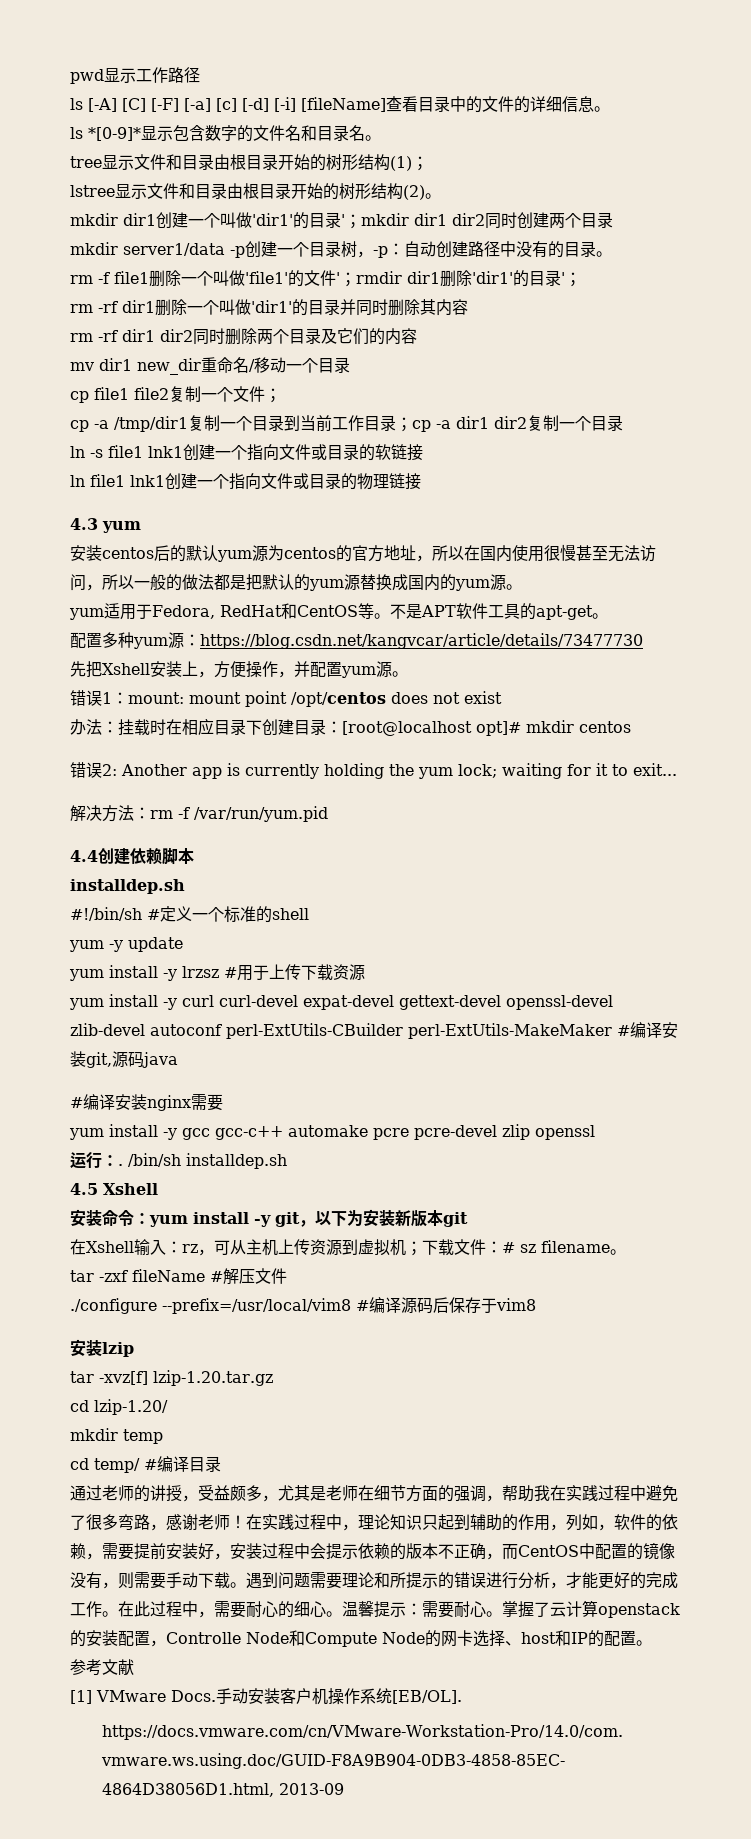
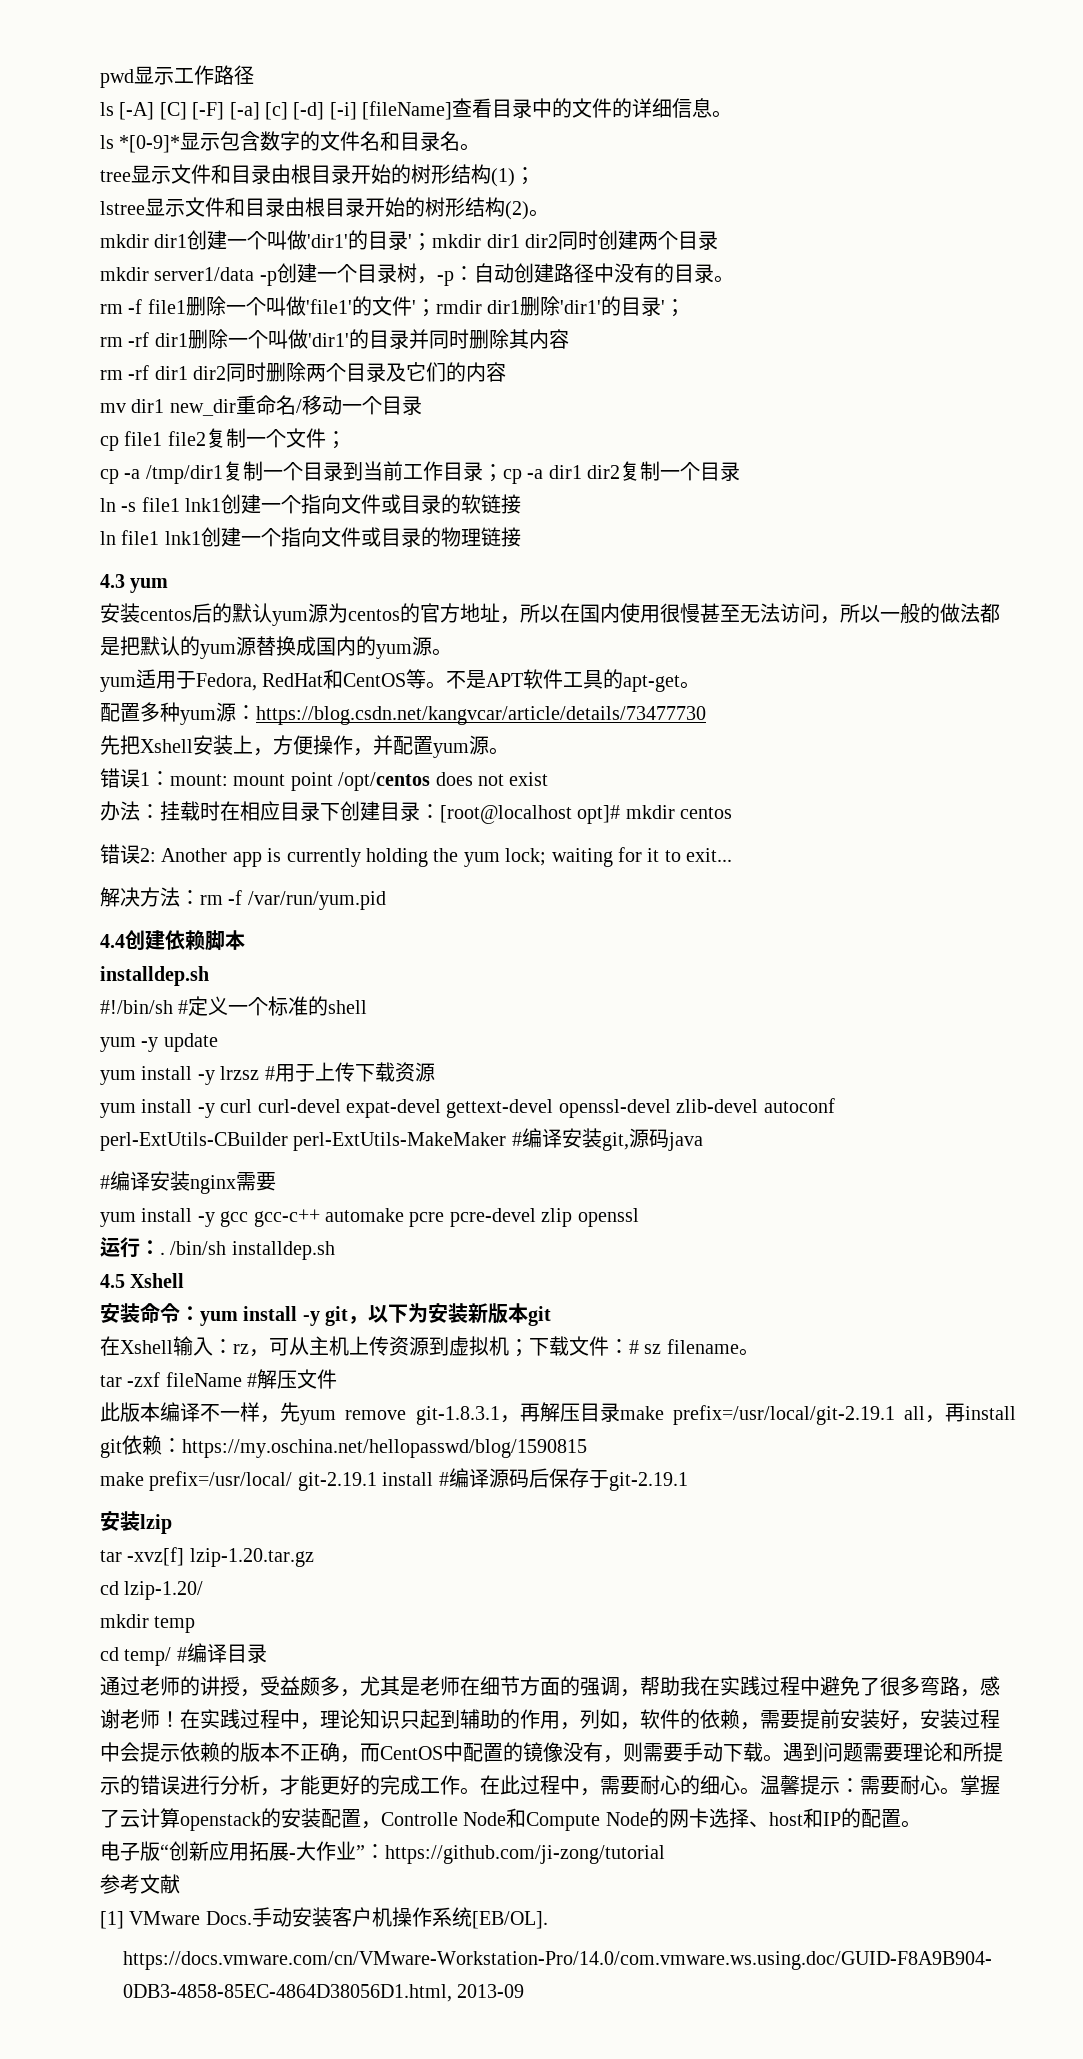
[70,1298,351,1314] ./configure --prefix=/usr/local/vim8 -> [100,1402,1016,1425] [100,1435,587,1458] [100,1471,434,1491] 此版本编译不一样，先yum remove git-1.8.3.1，再解压目录make prefix=/usr/local/git-2.19.1 all，再install git依赖：https://my.oschina.net/hellopasswd/blog/1590815 // make prefix=/usr/local/ git-2.19.1 install
[496,1298,536,1311] vim8 -> [608,1472,688,1491] git-2.19.1
(652, 1643) none -> [100,1841,665,1864] // 电子版“创新应用拓展-大作业”：https://github.com/ji-zong/tutorial

